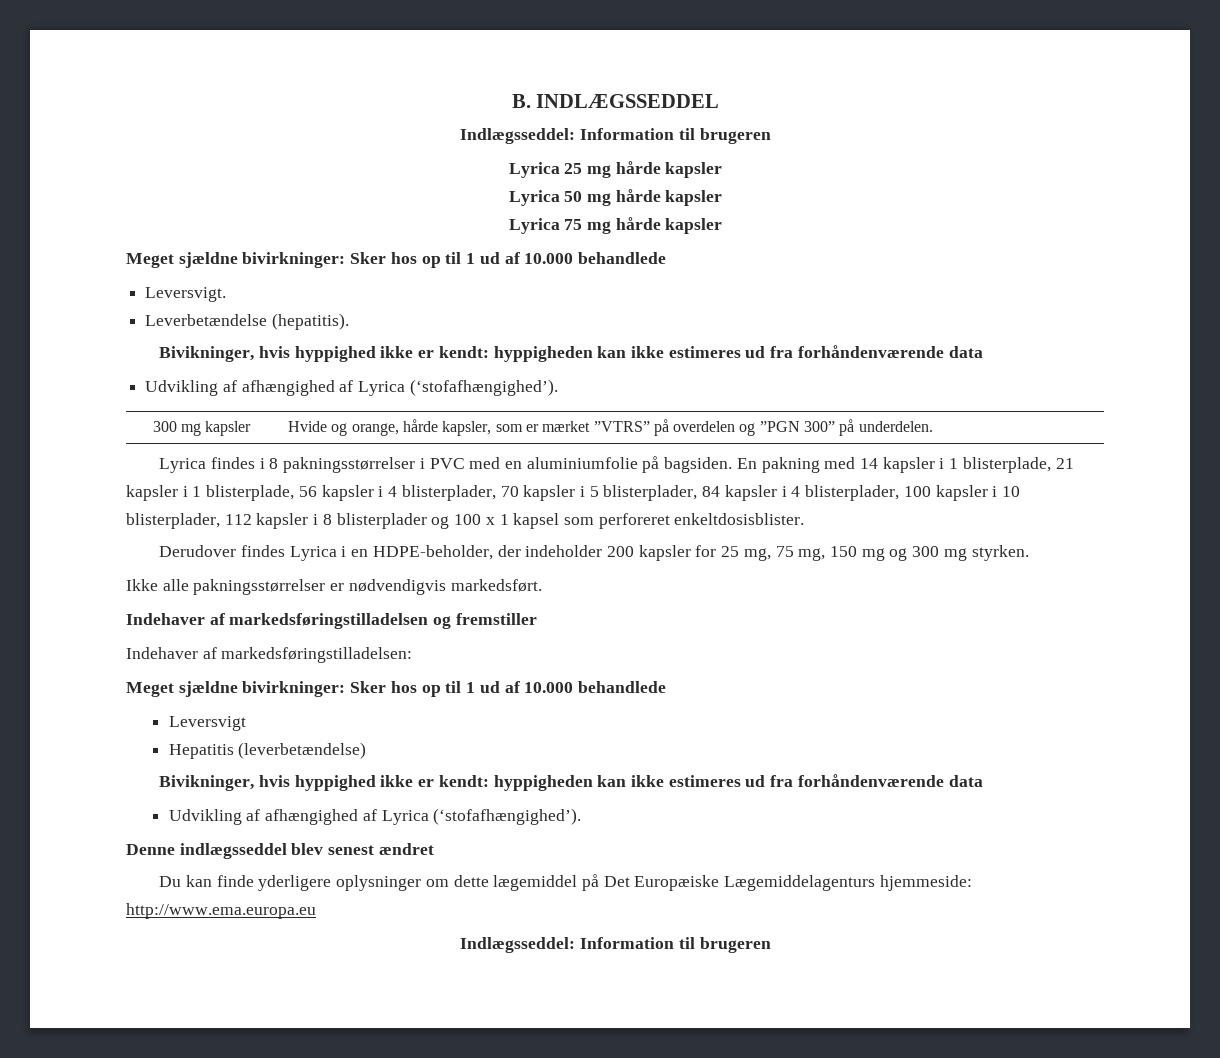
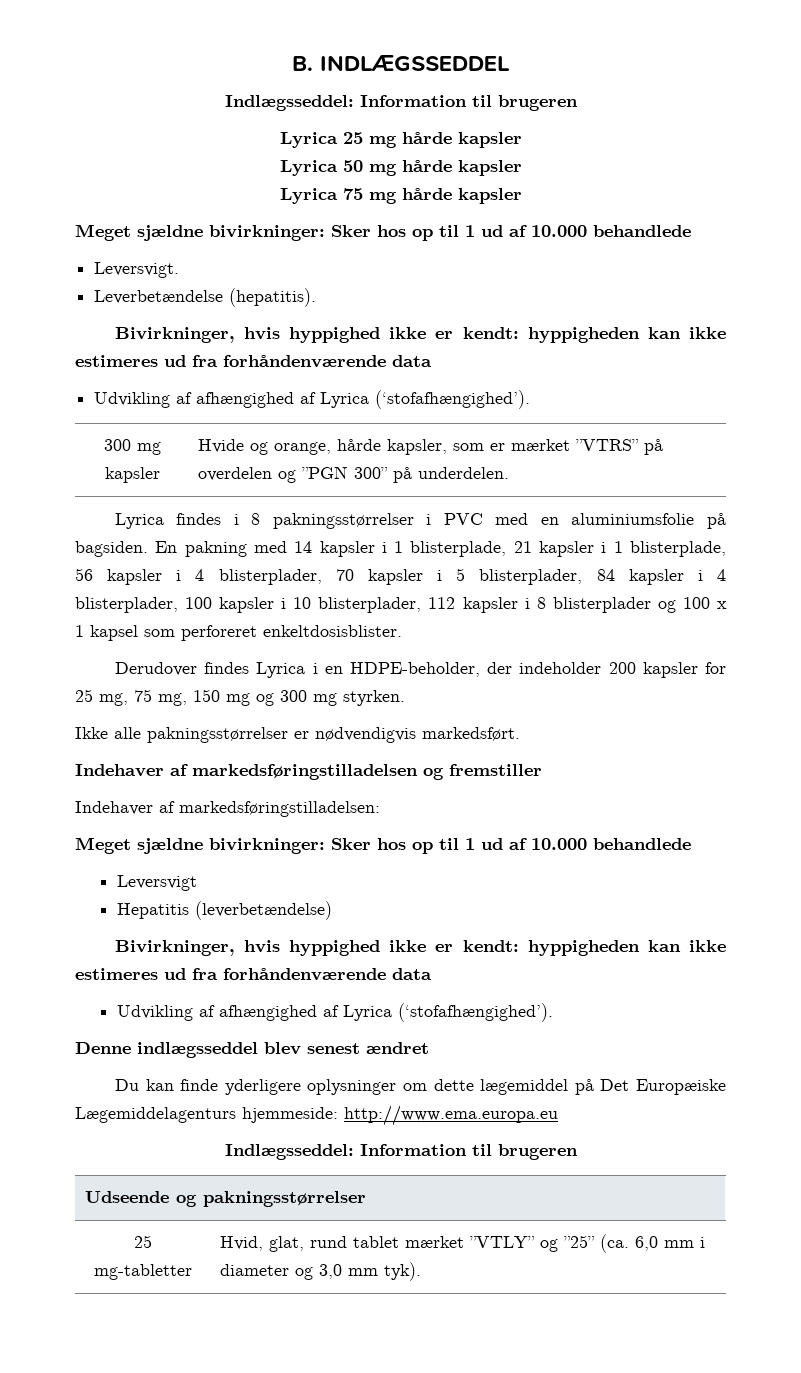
[159,346,255,362] Bivikninger, -> [114,327,235,343] Bivirkninger,
[526,457,638,469] aluminiumfolie -> [571,513,695,525] aluminiumsfolie
[159,775,255,791] Bivikninger, -> [114,940,235,956] Bivirkninger,
(771, 945) none -> [85,1191,367,1207] [134,1235,152,1248] [94,1264,192,1280] [220,1234,706,1253] [220,1262,422,1281] // Udseende og pakningsstørrelser // 25 mg-tabletter | Hvid, glat, rund tablet mærket ”VTLY” og ”25” (ca. 6,0 mm i diameter og 3,0 mm tyk).

